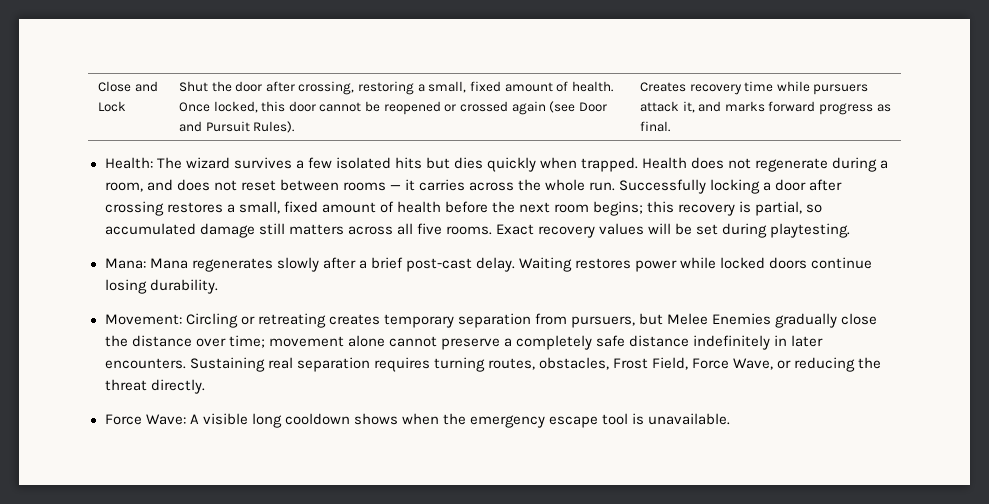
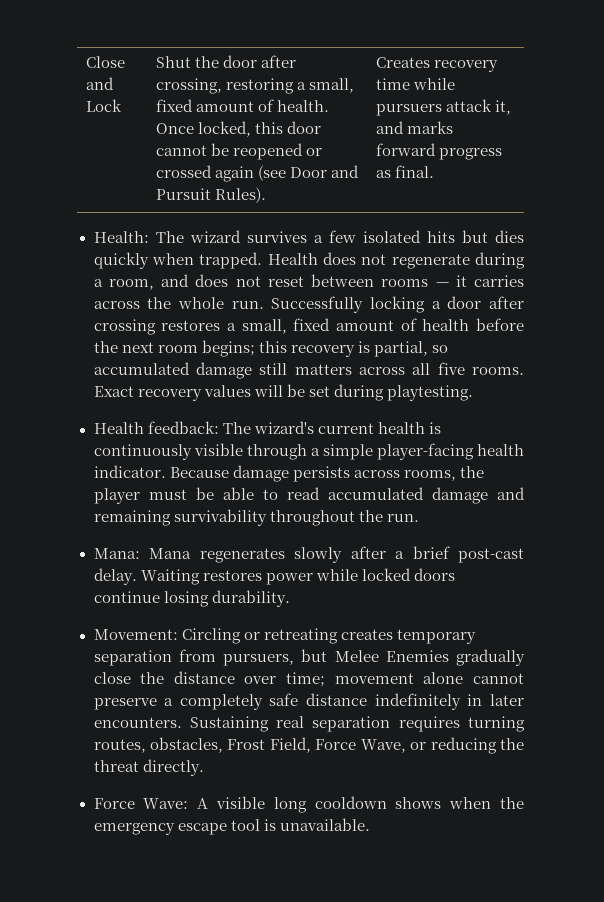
(851, 230) none -> [93,421,441,434] [93,443,524,460] [93,465,484,482] [93,487,525,504] [93,509,419,526] // Health feedback: The wizard's current health is continuously visible through a simple player-facing health indicator. Because damage persists across rooms, the player must be able to read accumulated damage and remaining survivability throughout the run.

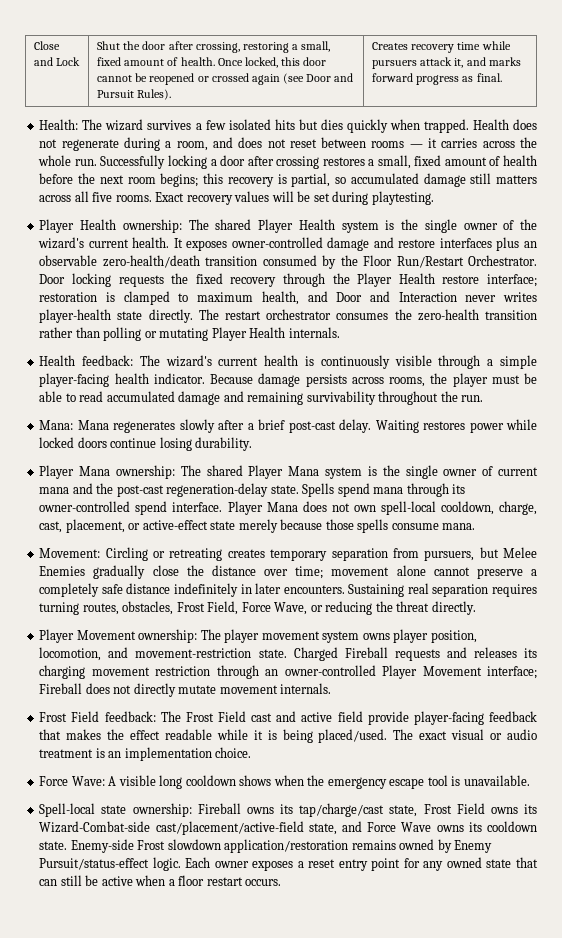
(473, 393) none -> [39,219,537,233] [38,237,537,251] [39,255,537,269] [39,273,537,287] [39,291,537,305] [39,309,537,323] [39,327,340,341] // Player Health ownership: The shared Player Health system is the single owner of the wizard's current health. It exposes owner-controlled damage and restore interfaces plus an observable zero-health/death transition consumed by the Floor Run/Restart Orchestrator. Door locking requests the fixed recovery through the Player Health restore interface; restoration is clamped to maximum health, and Door and Interaction never writes player-health state directly. The restart orchestrator consumes the zero-health transition rather than polling or mutating Player Health internals.
(290, 598) none -> [39,465,539,479] [39,483,466,497] [39,501,537,515] [39,519,476,533] // Player Mana ownership: The shared Player Mana system is the single owner of current mana and the post-cast regeneration-delay state. Spells spend mana through its owner-controlled spend interface. Player Mana does not own spell-local cooldown, charge, cast, placement, or active-effect state merely because those spells consume mana.
(204, 767) none -> [39,629,477,643] [39,647,537,661] [39,665,537,679] [39,683,332,697] [39,711,537,725] [39,729,537,743] [39,747,252,761] // Player Movement ownership: The player movement system owns player position, locomotion, and movement-restriction state. Charged Fireball requests and releases its charging movement restriction through an owner-controlled Player Movement interface; Fireball does not directly mutate movement internals. // Frost Field feedback: The Frost Field cast and active field provide player-facing feedback that makes the effect readable while it is being placed/used. The exact visual or audio treatment is an implementation choice.
(370, 824) none -> [39,803,537,817] [39,821,537,835] [39,839,493,853] [39,857,538,871] [39,875,282,886] // Spell-local state ownership: Fireball owns its tap/charge/cast state, Frost Field owns its Wizard-Combat-side cast/placement/active-field state, and Force Wave owns its cooldown state. Enemy-side Frost slowdown application/restoration remains owned by Enemy Pursuit/status-effect logic. Each owner exposes a reset entry point for any owned state that can still be active when a floor restart occurs.

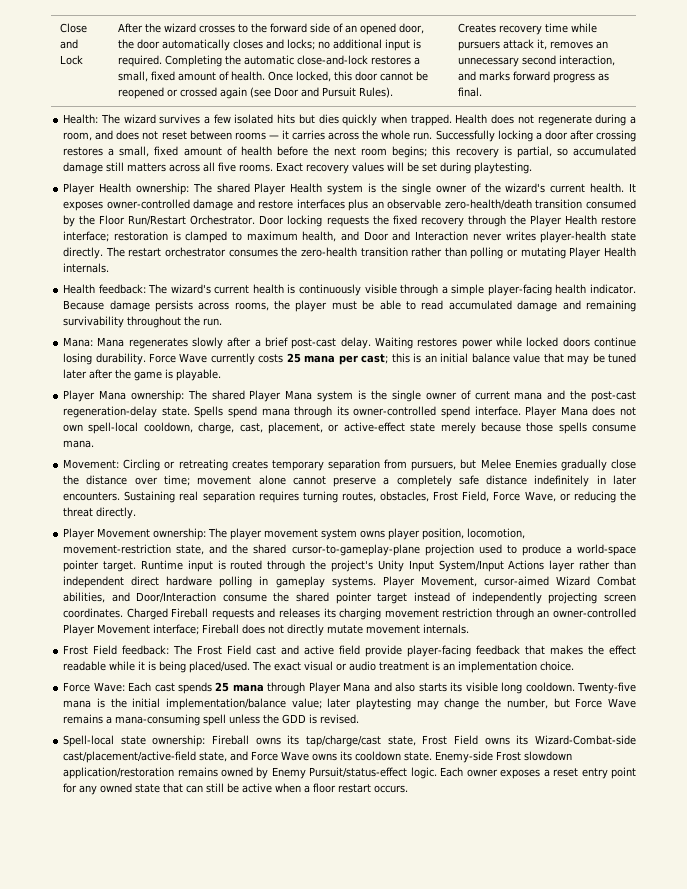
[97,41,289,53] Shut the door after crossing, restoring -> [117,23,424,35] [117,39,421,51] [117,55,411,67] After the wizard crosses to the forward side of an opened door, the door automatically closes and locks; no additional input is required. Completing the automatic close-and-lock restores
(464, 63) none -> [549,41,608,49] [457,55,615,67] removes an unnecessary second interaction,
(253, 444) none -> [149,353,636,365] [63,369,222,381] Force Wave currently costs 25 mana per cast; this is an initial balance value that may be tuned later after the game is playable.
[108,647,287,658] and movement-restriction state. -> [63,544,636,556] [63,560,636,572] [63,576,636,588] [63,592,636,604] [63,608,124,618] movement-restriction state, and the shared cursor-to-gameplay-plane projection used to produce a world-space pointer target. Runtime input is routed through the project's Unity Input System/Input Actions layer rather than independent direct hardware polling in gameplay systems. Player Movement, cursor-aimed Wizard Combat abilities, and Door/Interaction consume the shared pointer target instead of independently projecting screen coordinates.
[108,775,530,789] A visible long cooldown shows when the emergency escape tool is unavailable. -> [128,682,637,694] [63,698,636,710] [63,714,360,726] Each cast spends 25 mana through Player Mana and also starts its visible long cooldown. Twenty-five mana is the initial implementation/balance value; later playtesting may change the number, but Force Wave remains a mana-consuming spell unless the GDD is revised.

